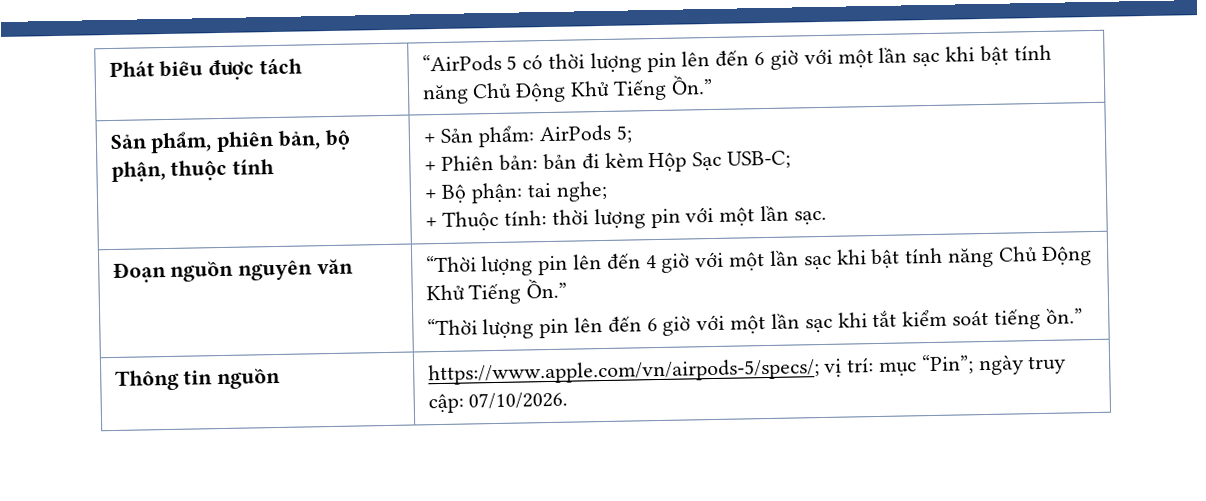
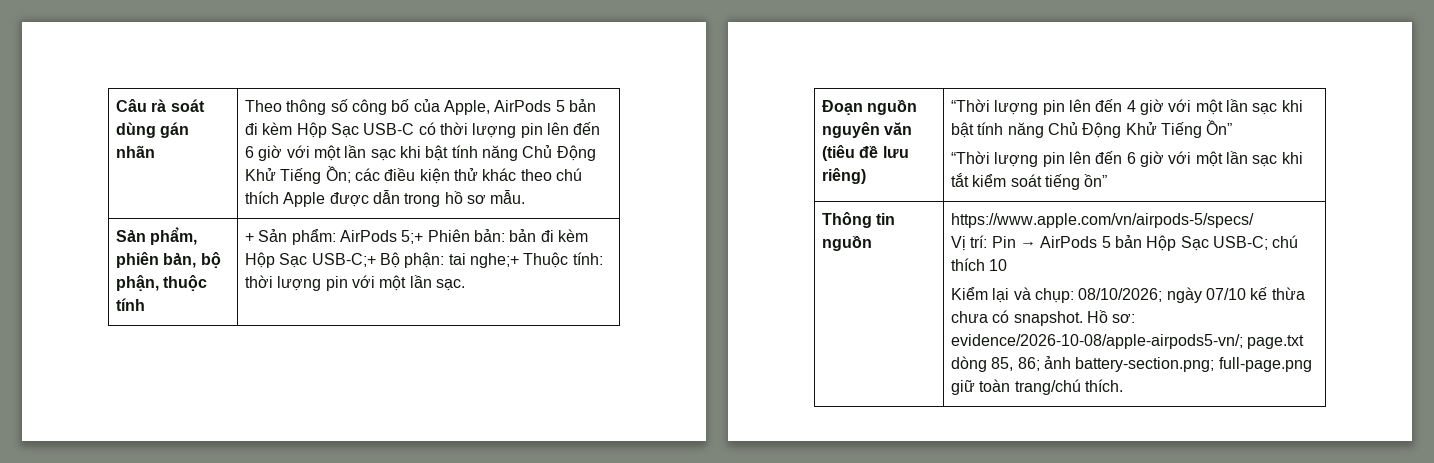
[108,58,304,81] [421,53,518,73] Phát biểu được tách | “AirPods 5 -> [115,99,205,112] [115,122,190,138] [115,145,155,158] [244,99,596,115] [244,122,415,138] Câu rà soát dùng gán nhãn | Theo thông số công bố của Apple, AirPods 5 bản đi kèm Hộp Sạc USB-C
[670,74,713,95] Ồn.” -> [325,166,582,184] [244,190,526,207] Ồn; các điều kiện thử khác theo chú thích Apple được dẫn trong hồ sơ mẫu.
[615,125,633,143] [423,161,437,172] 5; // + -> [401,230,424,244] 5;+
[727,150,792,169] [423,189,438,200] USB-C; // + -> [311,253,376,267] USB-C;+
[555,180,608,202] [424,217,438,228] nghe; // + -> [469,253,519,268] nghe;+
(355, 266) none -> [821,145,909,161] [821,168,866,184] (tiêu đề lưu riêng)
[526,278,568,299] Ồn.” -> [1206,120,1233,135] Ồn”
[1045,308,1083,324] ồn.” -> [1084,174,1108,187] ồn”
[427,354,1067,386] [427,391,569,414] https://www.apple.com/vn/airpods-5/specs/; vị trí: mục “Pin”; ngày truy cập: 07/10/2026. -> [950,213,1254,228] [950,235,1299,251] [950,258,1008,271] [950,287,1305,303] [950,310,1136,326] [950,334,1305,349] [950,356,1312,372] [950,379,1123,395] https://www.apple.com/vn/airpods-5/specs/ // Vị trí: Pin → AirPods 5 bản Hộp Sạc USB-C; chú thích 10 // Kiểm lại và chụp: 08/10/2026; ngày 07/10 kế thừa chưa có snapshot. Hồ sơ: evidence/2026-10-08/apple-airpods5-vn/; page.txt dòng 85, 86; ảnh battery-section.png; full-page.png giữ toàn trang/chú thích.

